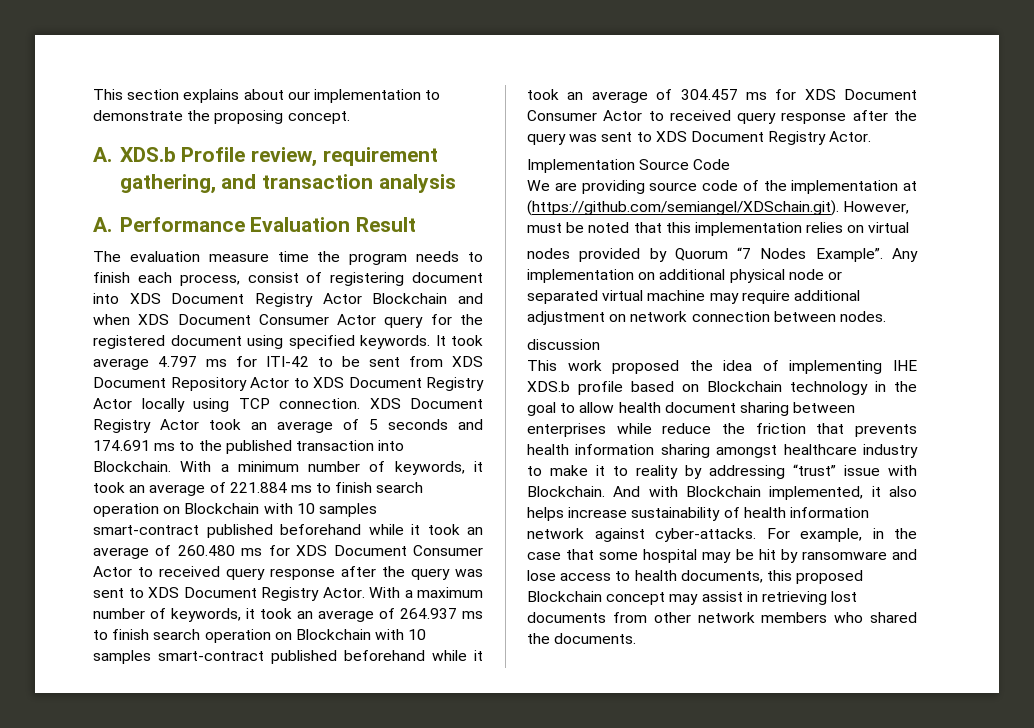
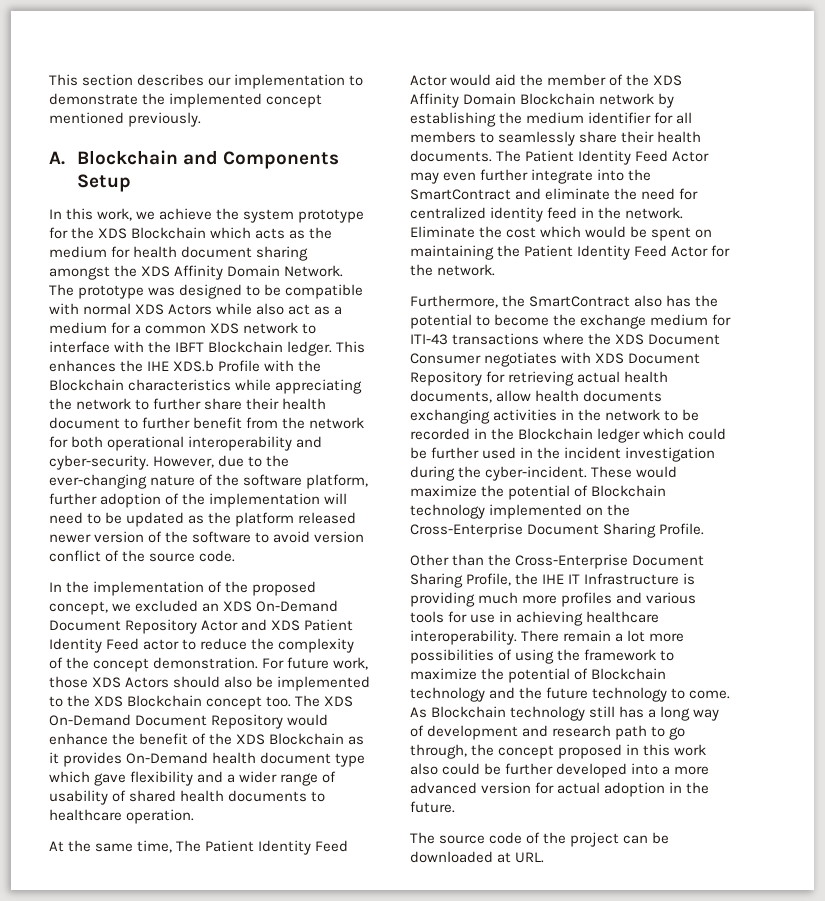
[183,89,284,103] explains about -> [137,74,205,86] describes
[214,110,350,124] [93,147,438,167] [119,174,456,194] [93,217,417,232] [93,251,483,265] [93,272,483,286] [93,293,483,307] [93,314,483,328] [93,335,483,349] [93,356,483,370] [93,377,484,391] [93,398,483,412] [93,419,483,433] [93,440,405,454] [93,461,483,475] [93,482,424,496] [93,503,377,517] [93,524,483,538] [93,545,483,559] [93,566,483,580] [93,587,483,601] [93,608,483,622] [93,629,427,643] [93,650,483,664] [527,89,917,103] [527,110,917,124] [527,131,872,145] [527,159,731,173] [527,180,917,194] [527,200,910,216] [527,222,910,236] [527,247,918,262] [527,269,842,283] [527,290,860,304] [527,311,886,325] [527,339,600,350] [527,360,917,374] [527,381,917,395] [527,402,856,416] [527,423,917,437] [527,444,918,458] [527,464,917,479] [527,486,917,500] [527,507,869,521] [527,528,917,542] [527,549,917,563] [527,570,864,584] [527,591,858,605] [527,612,917,623] [527,633,637,644] proposing concept. // A. XDS.b Profile review, requirement gathering, and transaction analysis // A. Performance Evaluation Result // The evaluation measure time the program needs to finish each process, consist of registering document into XDS Document Registry Actor Blockchain and when XDS Document Consumer Actor query for the registered document using specified keywords. It took average 4.797 ms for ITI-42 to be sent from XDS Document Repository Actor to XDS Document Registry Actor locally using TCP connection. XDS Document Registry Actor took an average of 5 seconds and 174.691 ms to the published transaction into Blockchain. With a minimum number of keywords, it took an average of 221.884 ms to finish search operation on Blockchain with 10 samples smart-contract published beforehand while it took an average of 260.480 ms for XDS Document Consumer Actor to received query response after the query was sent to XDS Document Registry Actor. With a maximum number of keywords, it took an average of 264.937 ms to finish search operation on Blockchain with 10 samples smart-contract published beforehand while it took an average of 304.457 ms for XDS Document Consumer Actor to received query response after the query was sent to XDS Document Registry Actor. // Implementation Source Code // We are providing source code of the implementation at (https://github.com/semiangel/XDSchain.git). However, must be noted that this implementation relies on virtual // nodes provided by Quorum “7 Nodes Example”. Any implementation on additional physical node or separated virtual machine may require additional adjustment on network connection between nodes. // discussion // This work proposed the idea of implementing IHE XDS.b profile based on Blockchain technology in the goal to allow health document sharing between enterprises while reduce the friction that prevents health information sharing amongst healthcare industry to make it to reality by addressing “trust” issue with Blockchain. And with Blockchain implemented, it also helps increase sustainability of health information network against cyber-attacks. For example, in the case that some hospital may be hit by ransomware and lose access to health documents, this proposed Blockchain concept may assist in retrieving lost documents from other network members who shared the documents. -> [169,93,323,108] [49,112,202,127] [49,150,340,169] [77,174,132,192] [49,208,365,223] [49,227,333,239] [49,246,309,261] [49,265,344,280] [49,284,364,299] [49,303,343,315] [49,322,317,334] [49,341,366,356] [49,360,322,372] [49,379,363,394] [49,398,327,410] [49,417,365,429] [49,436,323,451] [49,455,290,470] [49,474,369,489] [49,493,348,508] [49,512,357,527] [49,531,365,543] [49,550,236,562] [49,581,317,596] [49,600,339,615] [49,619,354,634] [49,638,355,653] [49,657,369,672] [49,676,371,691] [49,695,354,710] [49,714,329,729] [49,733,365,745] [49,752,366,767] [49,771,337,786] [49,790,326,805] [49,809,195,824] [49,840,349,855] [410,74,683,86] [410,93,675,108] [410,112,693,127] [410,131,702,146] [410,150,710,165] [410,169,652,184] [410,188,699,200] [410,207,684,222] [410,226,713,241] [410,245,731,260] [410,264,496,276] [410,295,719,308] [410,314,732,329] [410,333,721,345] [410,352,701,367] [410,371,669,386] [410,390,663,403] [410,409,700,424] [410,428,727,443] [410,447,716,462] [410,466,678,481] [410,485,667,500] [410,504,631,519] [410,523,705,538] [410,554,705,569] [410,573,696,588] [410,592,697,607] [410,611,660,626] [410,630,685,645] [410,649,675,664] [410,668,667,683] [410,687,731,702] [410,706,720,721] [410,725,686,740] [410,744,707,759] [410,763,710,778] [410,782,710,797] [410,801,455,813] [410,832,670,847] [410,851,545,863] implemented concept mentioned previously. // A. Blockchain and Components Setup // In this work, we achieve the system prototype for the XDS Blockchain which acts as the medium for health document sharing amongst the XDS Affinity Domain Network. The prototype was designed to be compatible with normal XDS Actors while also act as a medium for a common XDS network to interface with the IBFT Blockchain ledger. This enhances the IHE XDS.b Profile with the Blockchain characteristics while appreciating the network to further share their health document to further benefit from the network for both operational interoperability and cyber-security. However, due to the ever-changing nature of the software platform, further adoption of the implementation will need to be updated as the platform released newer version of the software to avoid version conflict of the source code. // In the implementation of the proposed concept, we excluded an XDS On-Demand Document Repository Actor and XDS Patient Identity Feed actor to reduce the complexity of the concept demonstration. For future work, those XDS Actors should also be implemented to the XDS Blockchain concept too. The XDS On-Demand Document Repository would enhance the benefit of the XDS Blockchain as it provides On-Demand health document type which gave flexibility and a wider range of usability of shared health documents to healthcare operation. // At the same time, The Patient Identity Feed Actor would aid the member of the XDS Affinity Domain Blockchain network by establishing the medium identifier for all members to seamlessly share their health documents. The Patient Identity Feed Actor may even further integrate into the SmartContract and eliminate the need for centralized identity feed in the network. Eliminate the cost which would be spent on maintaining the Patient Identity Feed Actor for the network. // Furthermore, the SmartContract also has the potential to become the exchange medium for ITI-43 transactions where the XDS Document Consumer negotiates with XDS Document Repository for retrieving actual health documents, allow health documents exchanging activities in the network to be recorded in the Blockchain ledger which could be further used in the incident investigation during the cyber-incident. These would maximize the potential of Blockchain technology implemented on the Cross-Enterprise Document Sharing Profile. // Other than the Cross-Enterprise Document Sharing Profile, the IHE IT Infrastructure is providing much more profiles and various tools for use in achieving healthcare interoperability. There remain a lot more possibilities of using the framework to maximize the potential of Blockchain technology and the future technology to come. As Blockchain technology still has a long way of development and research path to go through, the concept proposed in this work also could be further developed into a more advanced version for actual adoption in the future. // The source code of the project can be downloaded at URL.

